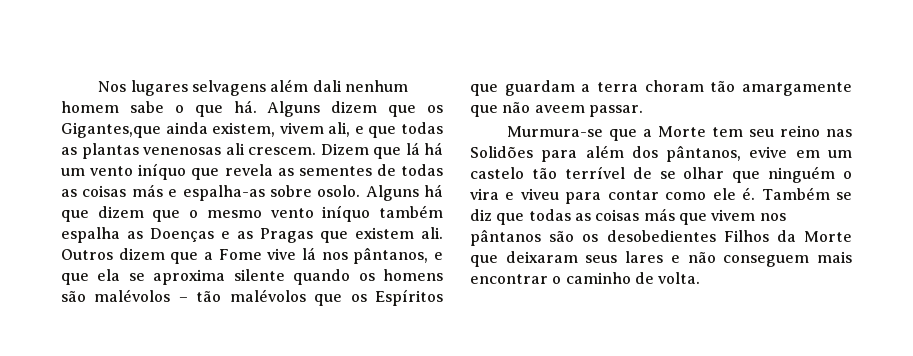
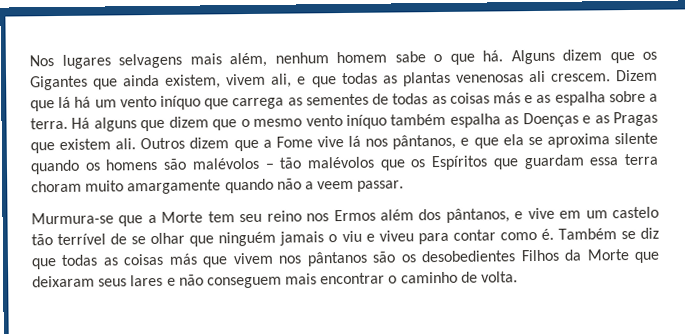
[270,79,342,92] além dali -> [189,52,267,68] mais além,
[61,122,161,138] Gigantes,que -> [30,75,119,91] Gigantes que
[224,164,273,176] revela -> [232,97,285,110] carrega
[182,184,443,201] espalha-as sobre osolo. Alguns há -> [536,90,659,106] [30,117,137,132] as espalha sobre a terra. Há alguns
[581,84,591,92] a -> [589,157,619,166] essa
[710,81,852,96] [470,102,585,117] tão amargamente que não aveem -> [85,178,355,195] muito amargamente quando não a veem
[826,129,852,137] [470,146,578,162] nas Solidões para -> [306,209,376,222] nos Ermos
[749,146,788,158] evive -> [514,207,555,220] e vive
[843,171,852,179] [470,188,499,200] o vira -> [279,230,362,246] jamais o viu
[712,188,736,200] ele -> (537, 236) none

